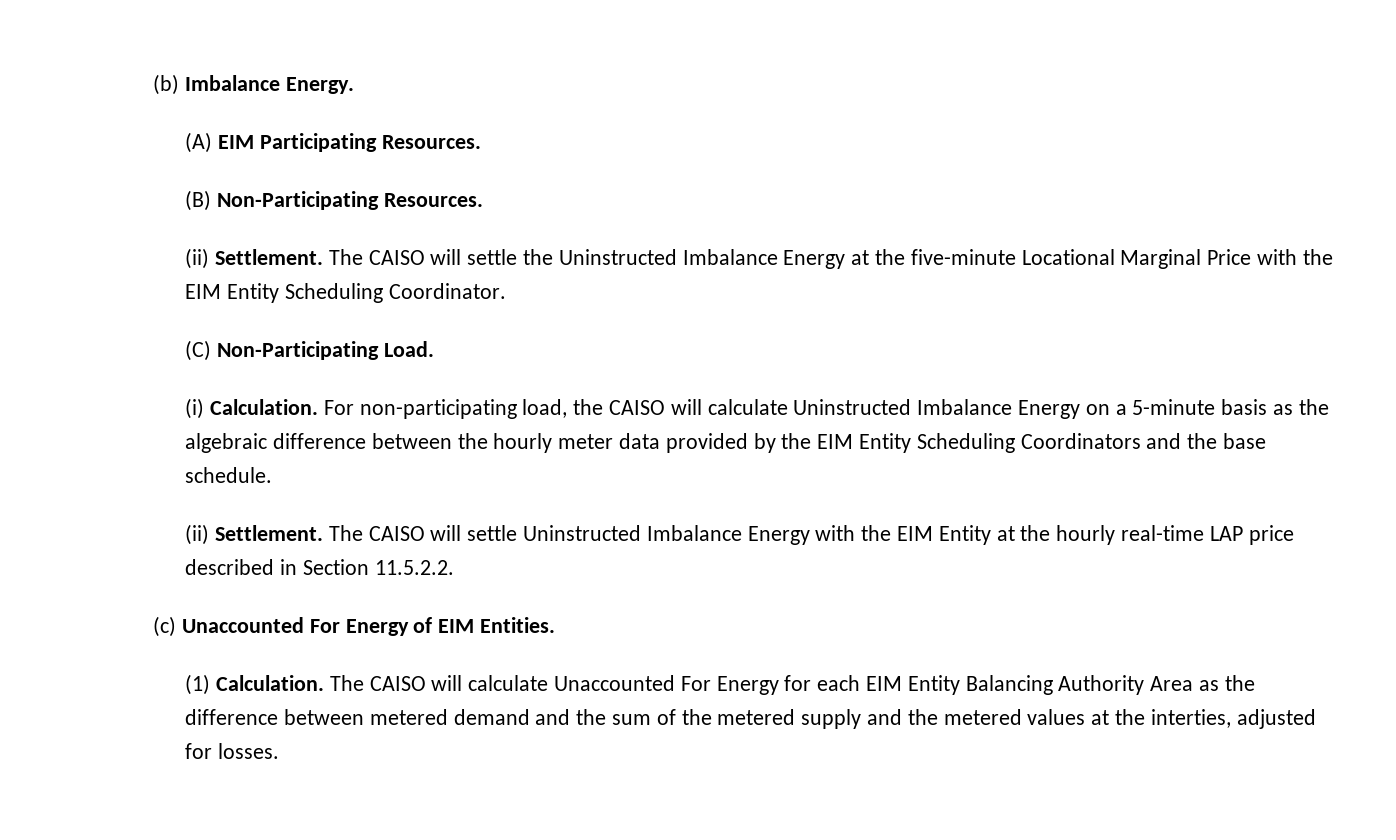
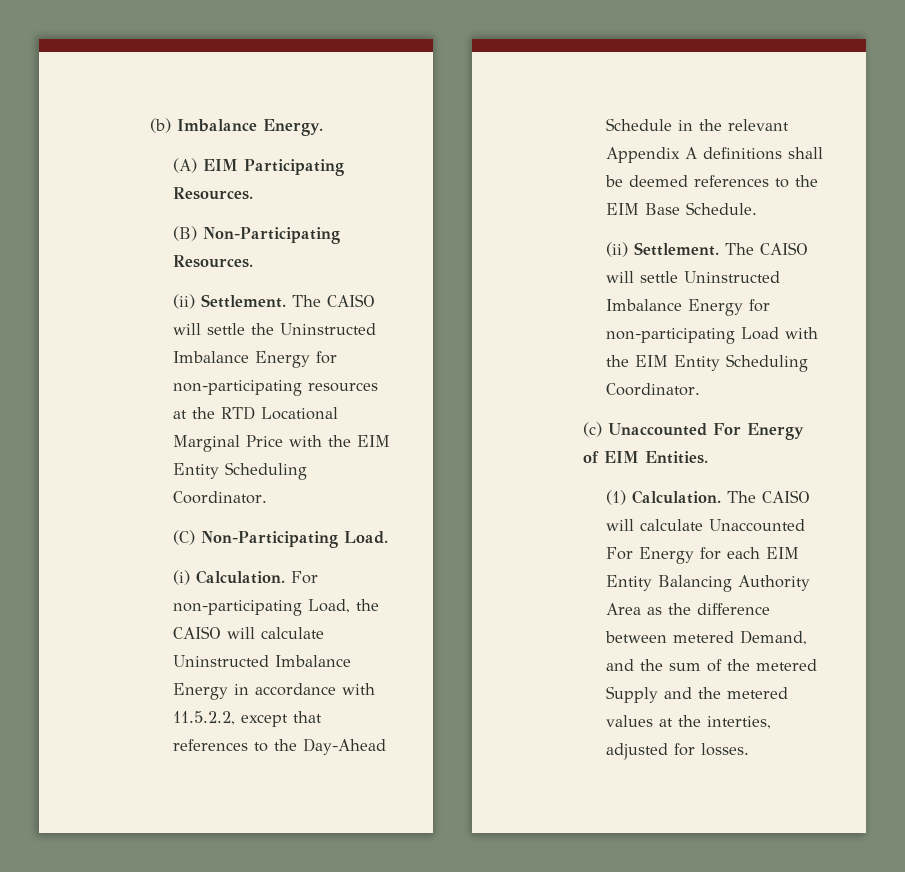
[851,249,1016,265] at the five-minute -> [316,351,338,364] [173,380,379,396] [173,406,256,420] for non-participating resources at the RTD
[522,399,568,418] load, -> [308,599,351,613] Load,
[1085,399,1329,415] [185,433,1267,453] [185,467,273,483] on a 5-minute basis as the algebraic difference between the hourly meter data provided by the EIM Entity Scheduling Coordinators and the base schedule. -> [234,683,376,696] [173,711,323,727] [173,738,387,755] [606,118,790,131] [606,147,824,163] [605,175,819,188] [606,202,758,215] in accordance with 11.5.2.2, except that references to the Day-Ahead Schedule in the relevant Appendix A definitions shall be deemed references to the EIM Base Schedule.
[815,525,1294,545] [185,559,454,575] with the EIM Entity at the hourly real-time LAP price described in Section 11.5.2.2. -> [749,299,771,312] [606,327,819,344] [606,354,809,372] [606,383,701,396] for non-participating Load with the EIM Entity Scheduling Coordinator.
[453,709,530,725] demand -> [740,630,808,645] Demand,
[801,709,862,729] supply -> [606,686,659,703] Supply

